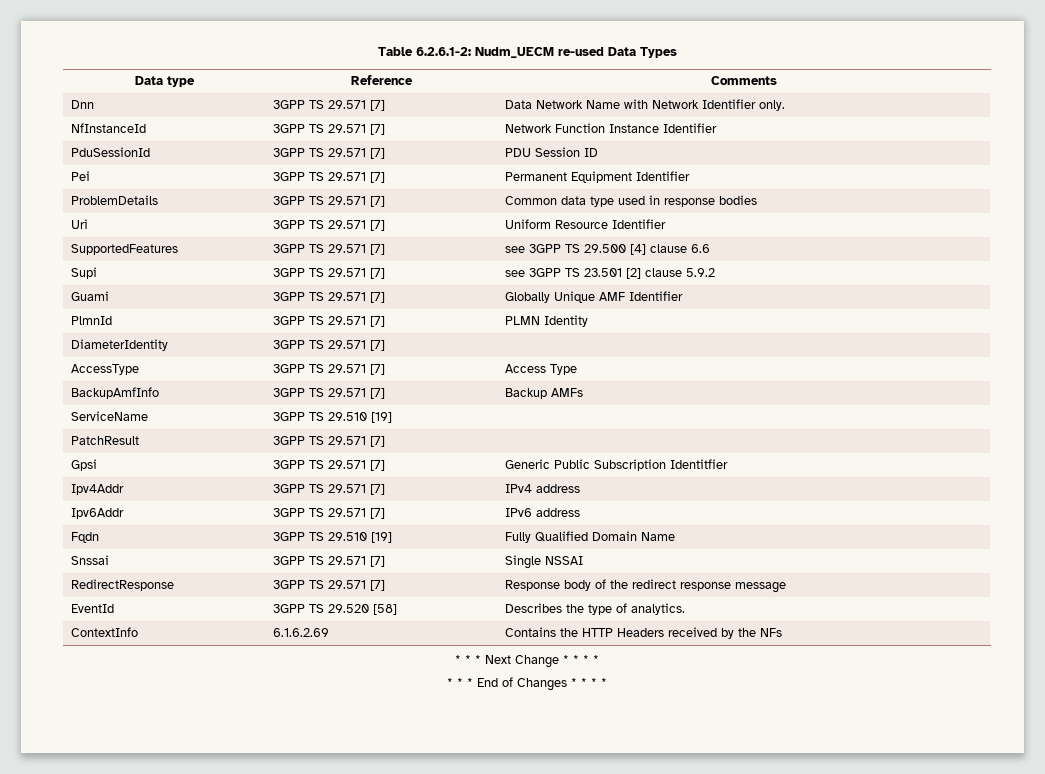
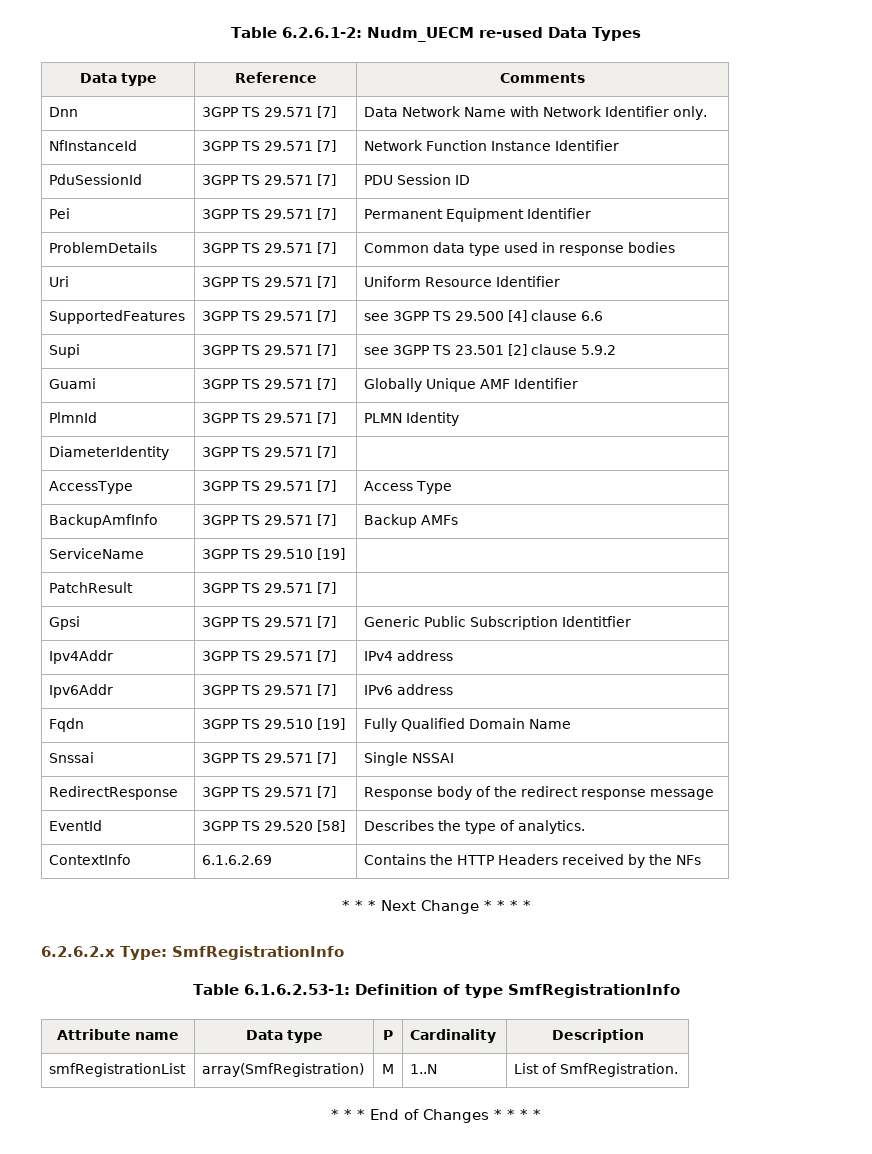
(599, 659) none -> [41,946,344,960] [192,984,680,998] [56,1029,179,1040] [245,1030,323,1043] [383,1030,393,1040] [410,1029,497,1043] [551,1029,644,1043] [49,1063,187,1077] [202,1063,365,1077] [382,1064,394,1074] [410,1064,438,1074] [514,1063,679,1077] // 6.2.6.2.x Type: SmfRegistrationInfo // Table 6.1.6.2.53-1: Definition of type SmfRegistrationInfo // Attribute name | Data type | P | Cardinality | Description // smfRegistrationList | array(SmfRegistration) | M | 1..N | List of SmfRegistration.

